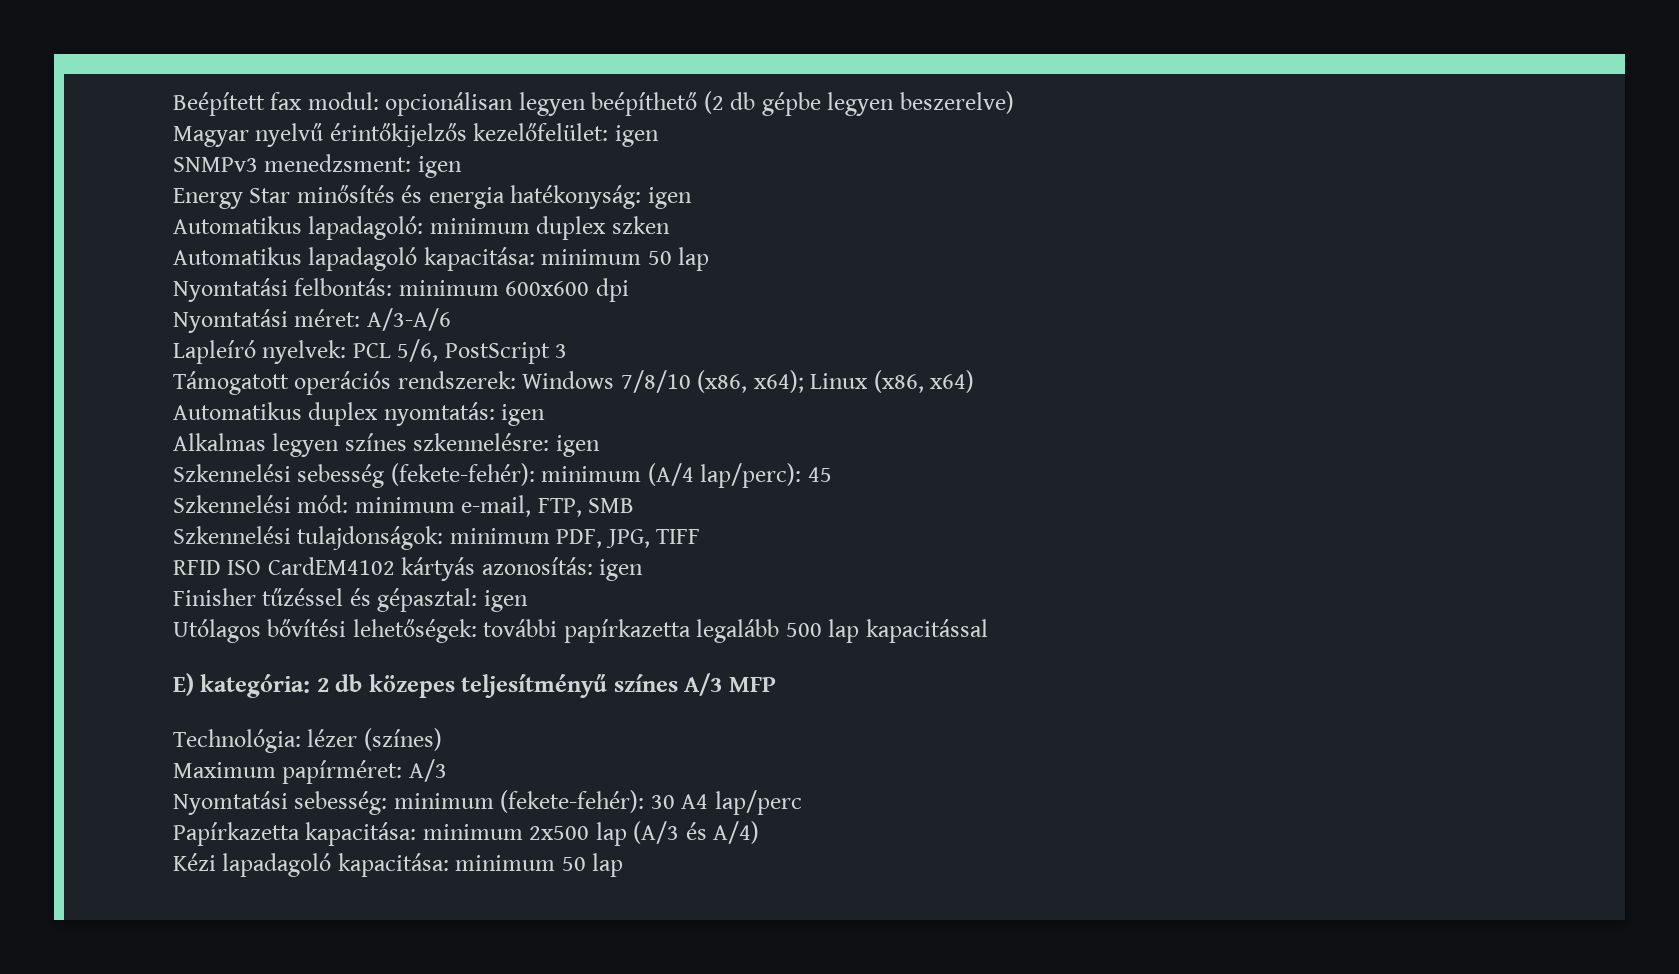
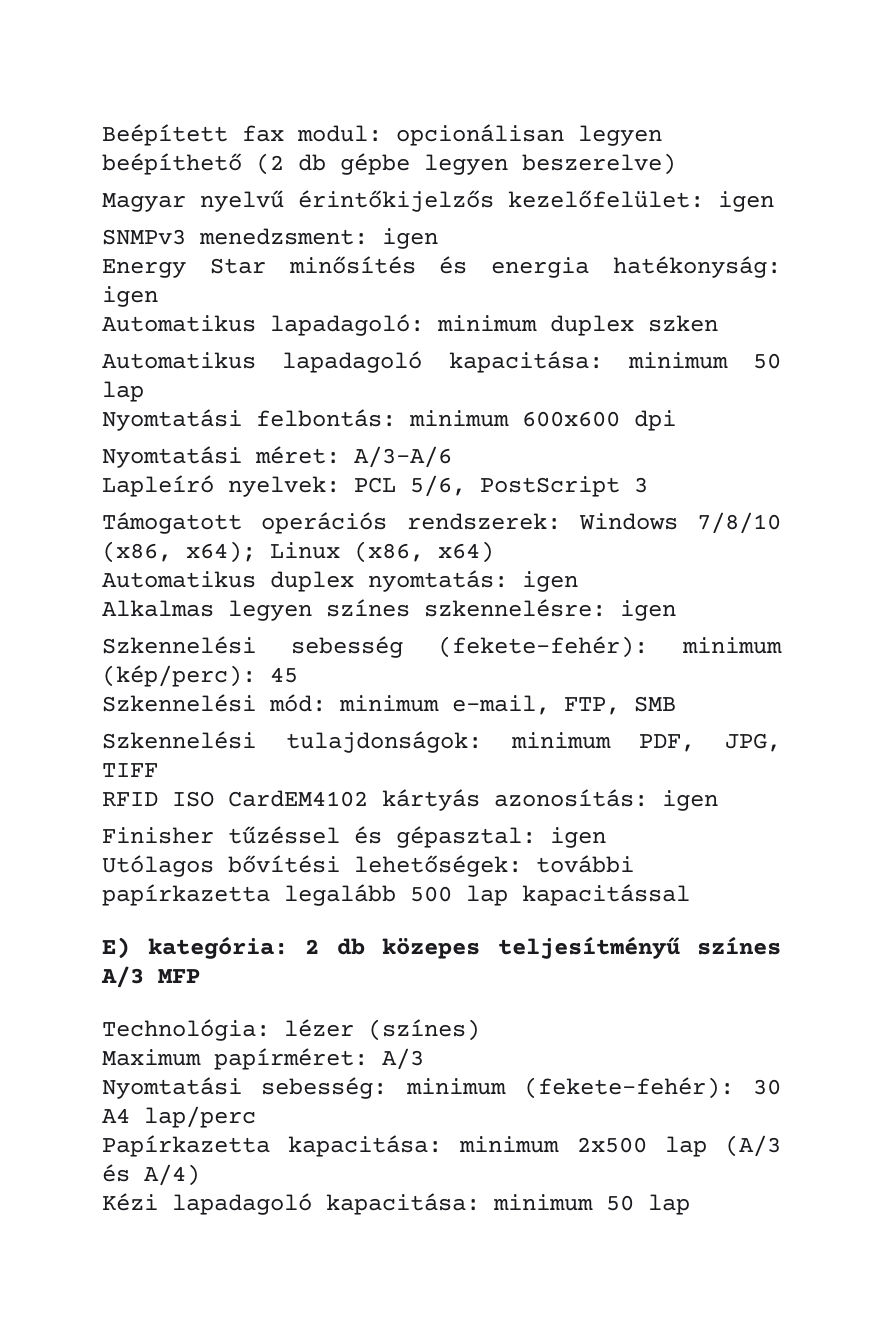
[647,463,802,488] (A/4 lap/perc): -> [102,665,256,687] (kép/perc):

